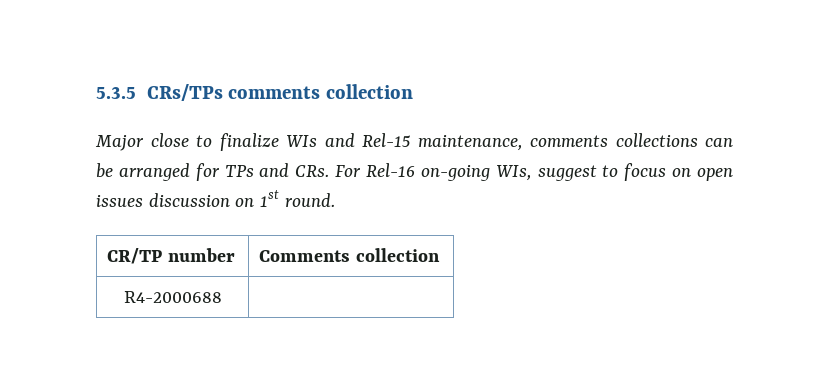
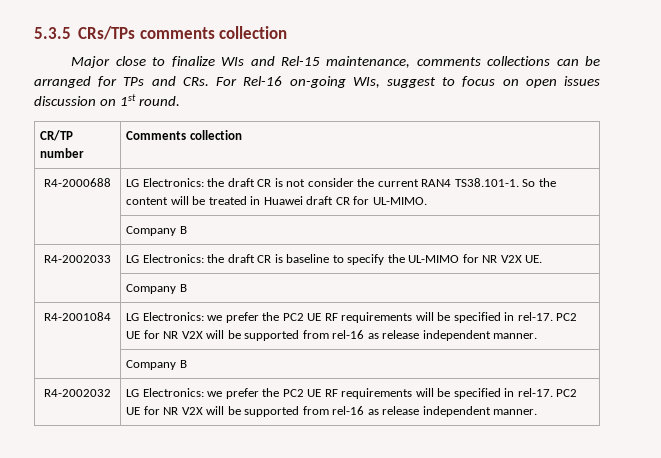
(222, 297) none -> [126,178,556,187] [126,196,427,205] [126,226,187,236] [44,255,111,263] [126,254,543,265] [126,284,187,294] [44,312,111,321] [126,312,578,323] [126,330,538,341] [126,360,187,370] [44,389,111,397] [126,388,578,399] [126,406,538,417] LG Electronics: the draft CR is not consider the current RAN4 TS38.101-1. So the content will be treated in Huawei draft CR for UL-MIMO. // | Company B // R4-2002033 | LG Electronics: the draft CR is baseline to specify the UL-MIMO for NR V2X UE. // | Company B // R4-2001084 | LG Electronics: we prefer the PC2 UE RF requirements will be specified in rel-17. PC2 UE for NR V2X will be supported from rel-16 as release independent manner. // | Company B // R4-2002032 | LG Electronics: we prefer the PC2 UE RF requirements will be specified in rel-17. PC2 UE for NR V2X will be supported from rel-16 as release independent manner.

